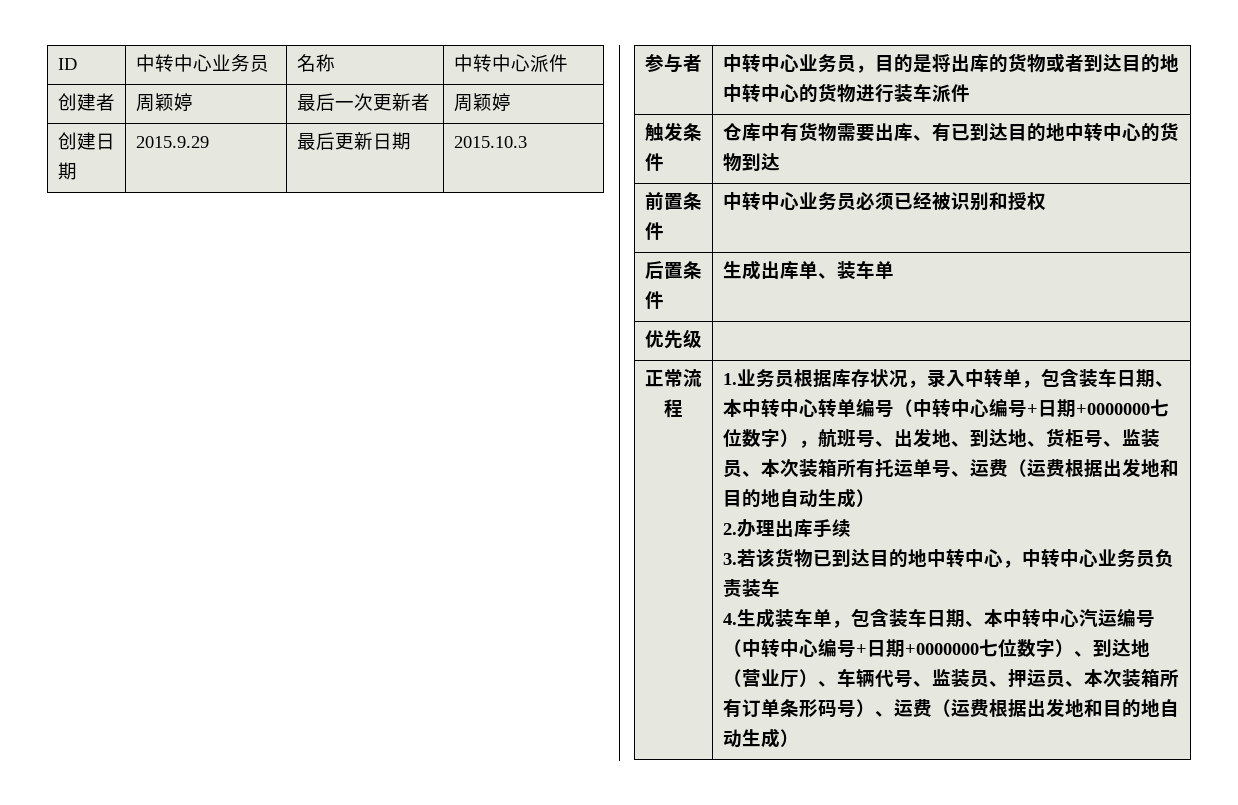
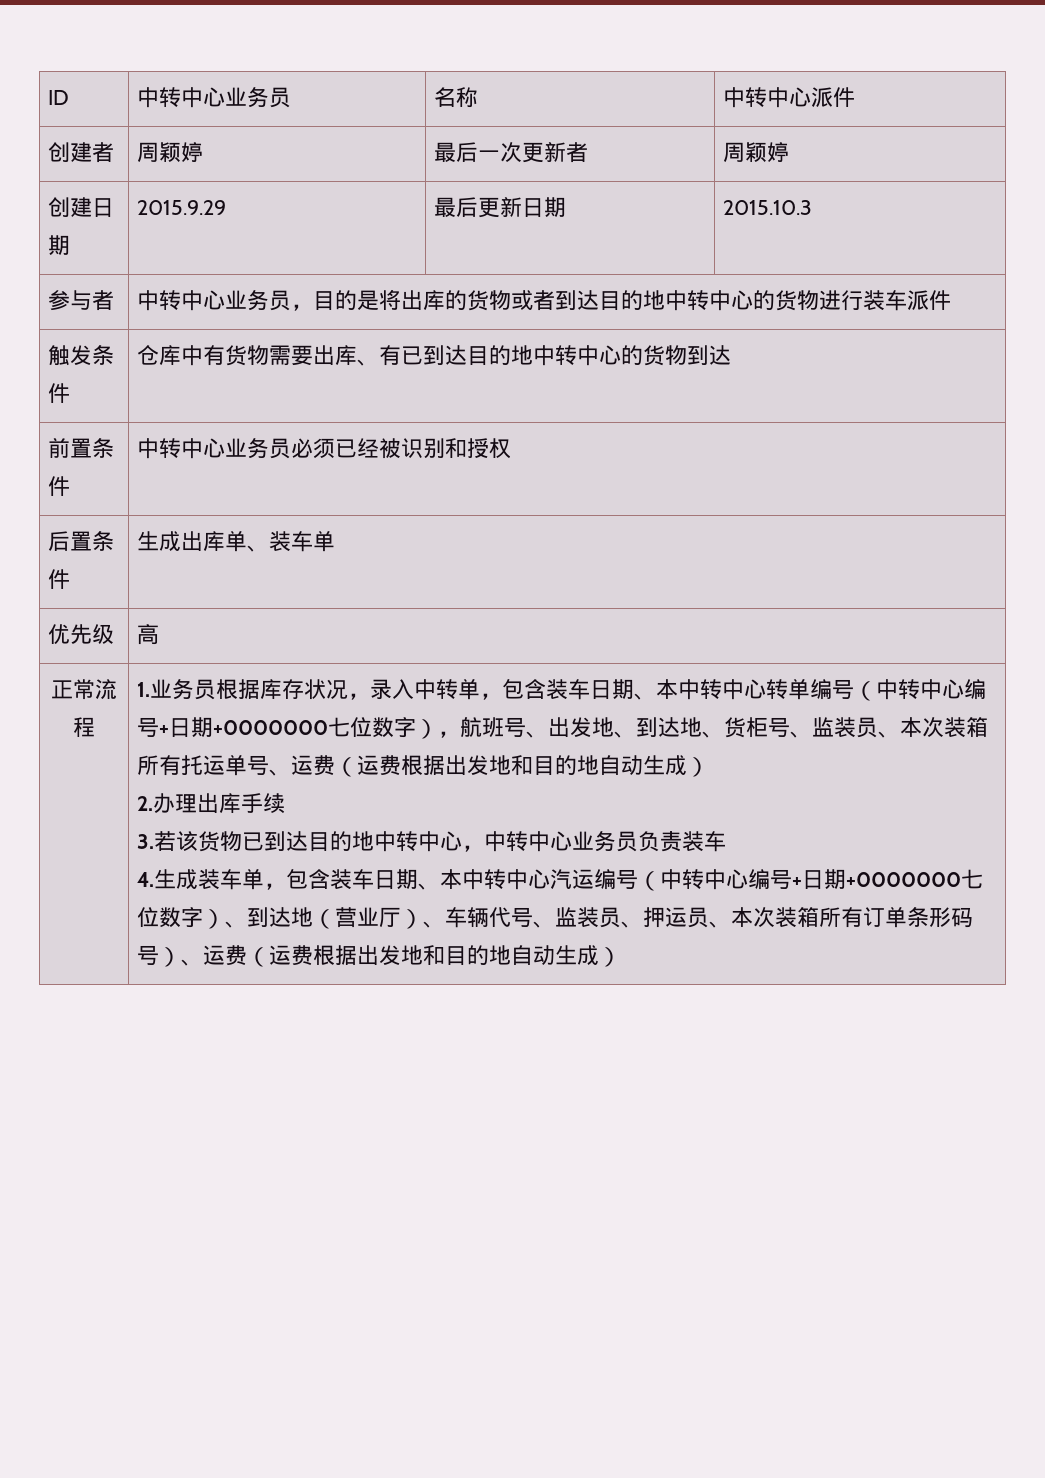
(702, 338) none -> [136,624,159,645] 高

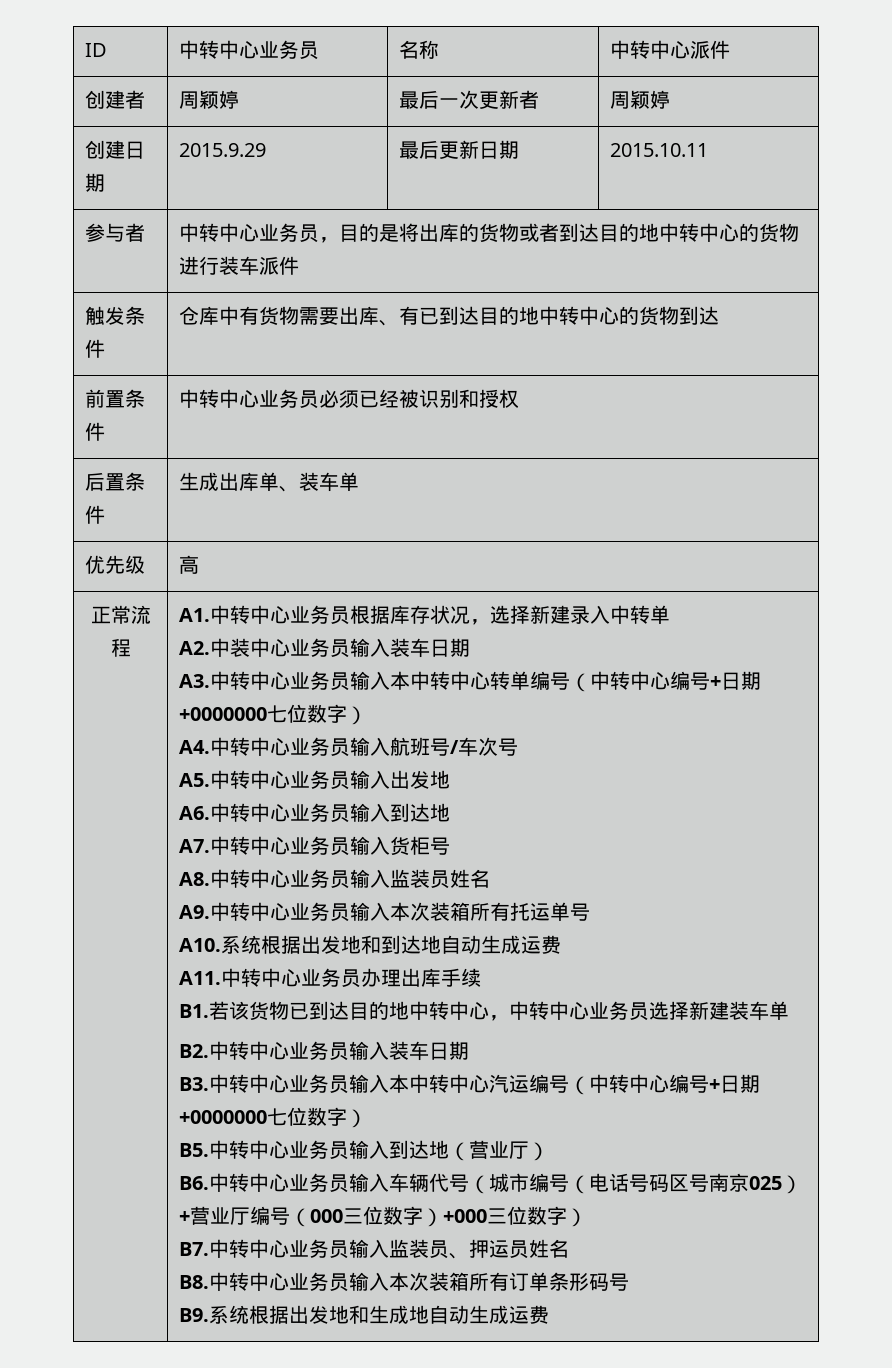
[722,200,812,215] 2015.10.3 -> [609,143,708,157] 2015.10.11
[136,682,150,697] 1. -> [178,605,290,624] A1.中转中心
(370, 696) none -> [489,605,570,624] 选择新建
[479,679,656,700] ，包含装车日期、 -> [178,638,470,658] [178,671,390,691] // A2.中装中心业务员输入装车日期 // A3.中转中心业务员输入
[437,717,900,738] ，航班号、出发地、到达地、货柜号、监装员、 -> [178,737,518,757] [178,770,450,790] [178,803,450,823] [178,836,450,856] [178,869,490,889] [178,902,390,922] // A4.中转中心业务员输入航班号/车次号 // A5.中转中心业务员输入出发地 // A6.中转中心业务员输入到达地 // A7.中转中心业务员输入货柜号 // A8.中转中心业务员输入监装员姓名 // A9.中转中心业务员输入
[268,755,709,777] [136,796,153,811] 、运费（运费根据出发地和目的地自动生成） // 2. -> [178,935,561,954] [178,968,361,988] // A10.系统根据出发地和到达地自动生成运费 // A11.中转中心业务员
[136,834,154,849] 3. -> [178,1004,209,1018] B1.
[637,831,726,852] [136,869,440,890] 负责装车 // 4.生成装车单，包含装车日期、 -> [648,1001,789,1021] [178,1041,469,1061] [178,1074,389,1094] 选择新建装车单 // B2.中转中心业务员输入装车日期 // B3.中转中心业务员输入
[224,921,247,928] 、 -> [178,1140,389,1160] // B5.中转中心业务员输入
[422,907,731,928] 、车辆代号、监装员、押运员、 -> [178,1173,802,1194] [178,1206,587,1227] [178,1239,569,1259] [178,1272,389,1292] // B6.中转中心业务员输入车辆代号（城市编号（电话号码区号南京025）+营业厅编号（000三位数字）+000三位数字） // B7.中转中心业务员输入监装员、押运员姓名 // B8.中转中心业务员输入
[158,945,621,967] ）、运费（运费根据出发地和目的地自动生成） -> [178,1305,549,1324] // B9.系统根据出发地和生成地自动生成运费

